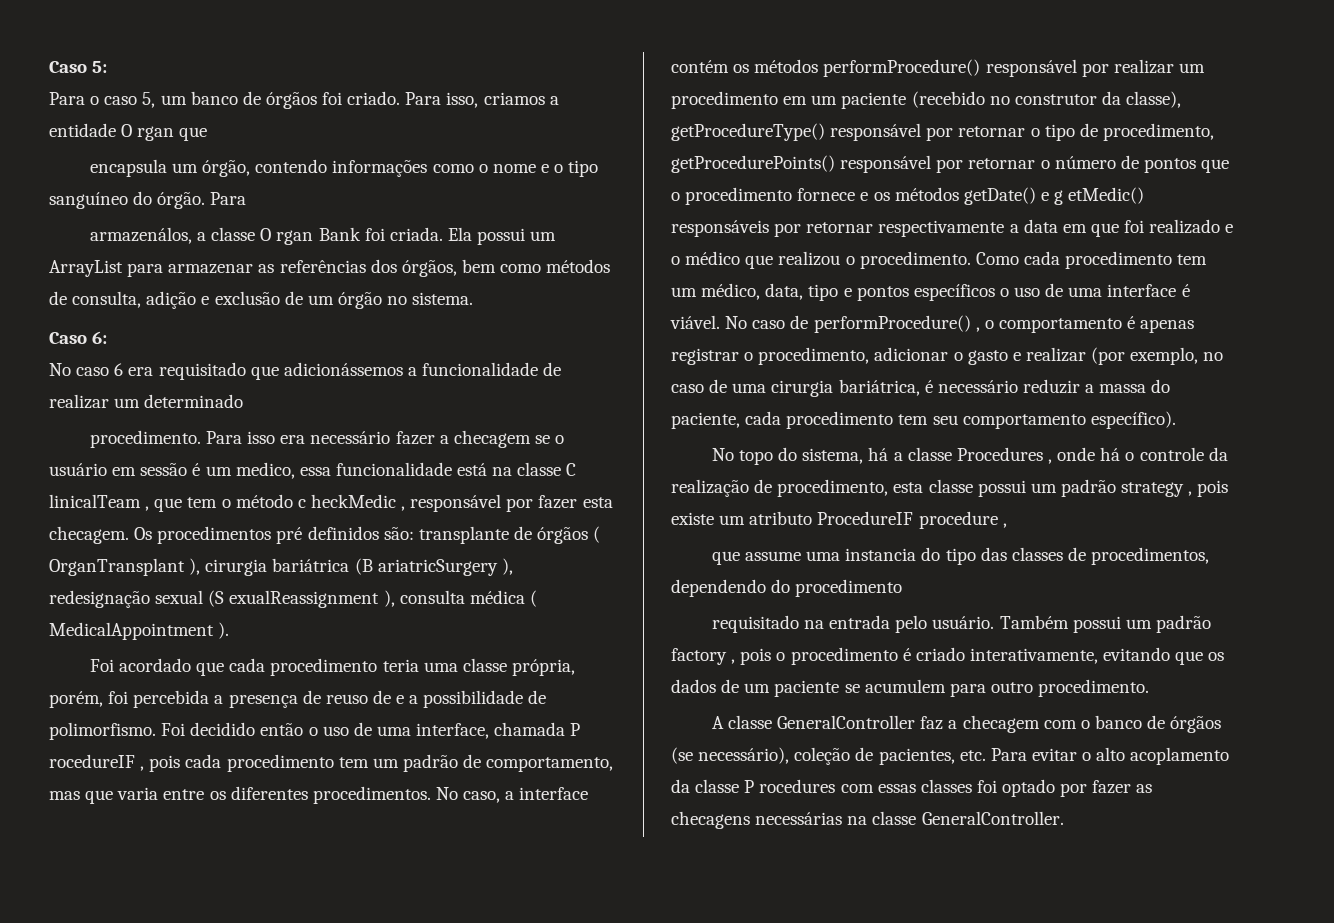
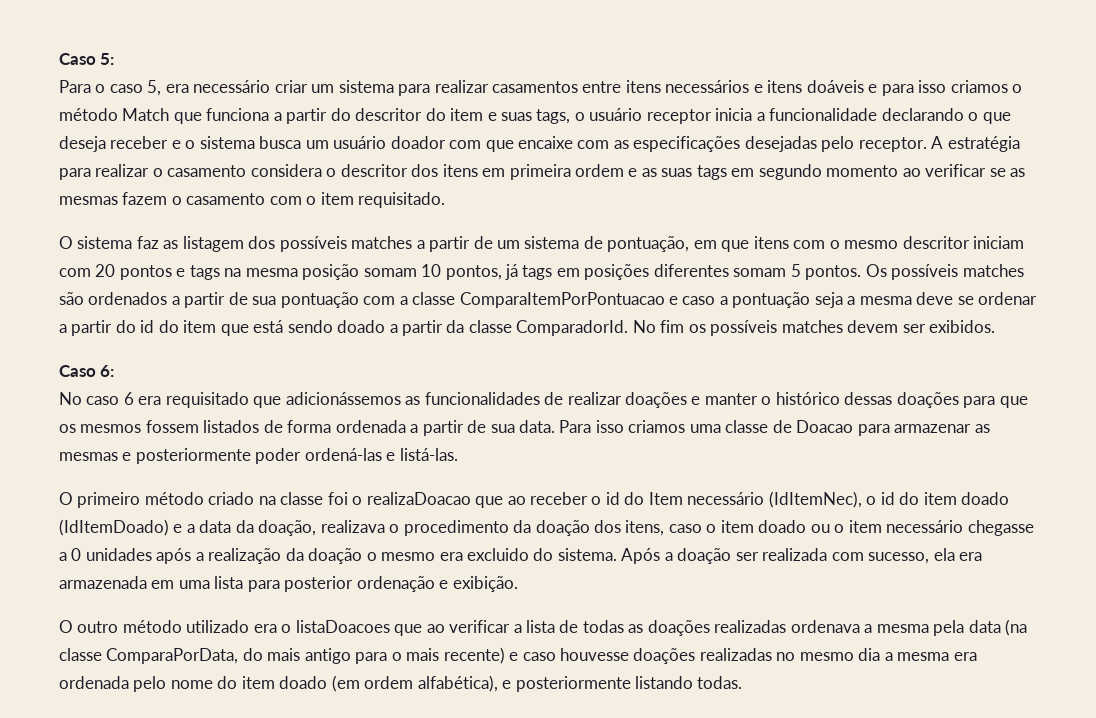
[160,91,559,109] [49,123,208,141] [89,159,599,177] [49,191,247,209] [89,227,557,245] [49,259,611,277] [49,291,474,309] um banco de órgãos foi criado. Para isso, criamos a entidade O rgan que // encapsula um órgão, contendo informações como o nome e o tipo sanguíneo do órgão. Para // armazenálos, a classe O rgan Bank foi criada. Ela possui um ArrayList para armazenar as referências dos órgãos, bem como métodos de consulta, adição e exclusão de um órgão no sistema. -> [165,80,1023,96] [59,108,1011,124] [59,136,1020,152] [59,164,1026,180] [59,192,446,208] [59,236,1025,252] [59,264,1024,280] [59,292,1038,308] [59,320,996,336] era necessário criar um sistema para realizar casamentos entre itens necessários e itens doáveis e para isso criamos o método Match que funciona a partir do descritor do item e suas tags, o usuário receptor inicia a funcionalidade declarando o que deseja receber e o sistema busca um usuário doador com que encaixe com as especificações desejadas pelo receptor. A estratégia para realizar o casamento considera o descritor dos itens em primeira ordem e as suas tags em segundo momento ao verificar se as mesmas fazem o casamento com o item requisitado. // O sistema faz as listagem dos possíveis matches a partir de um sistema de pontuação, em que itens com o mesmo descritor iniciam com 20 pontos e tags na mesma posição somam 10 pontos, já tags em posições diferentes somam 5 pontos. Os possíveis matches são ordenados a partir de sua pontuação com a classe ComparaItemPorPontuacao e caso a pontuação seja a mesma deve se ordenar a partir do id do item que está sendo doado a partir da classe ComparadorId. No fim os possíveis matches devem ser exibidos.
[407,362,562,376] [49,394,244,409] [89,430,565,448] [49,462,577,479] [49,494,613,512] [49,526,601,544] [49,558,513,576] [49,590,537,608] [49,622,230,640] [89,658,575,676] [49,690,547,708] [49,722,581,740] [49,754,614,772] [49,786,589,804] [671,59,1205,77] [671,91,1182,109] [671,123,1214,141] [671,155,1230,173] [671,187,1145,205] [671,219,1234,237] [671,251,1208,269] [671,283,1190,301] [670,315,1195,333] [671,347,1224,365] [671,379,1171,397] [671,411,1176,429] [711,447,1228,465] [671,479,1229,497] [671,511,1007,529] [711,547,1210,565] [671,579,903,597] [711,615,1211,633] [671,647,1225,665] [671,679,1150,697] [711,715,1222,733] [671,747,1230,765] [671,779,1153,797] [671,811,1064,829] a funcionalidade de realizar um determinado // procedimento. Para isso era necessário fazer a checagem se o usuário em sessão é um medico, essa funcionalidade está na classe C linicalTeam , que tem o método c heckMedic , responsável por fazer esta checagem. Os procedimentos pré definidos são: transplante de órgãos ( OrganTransplant ), cirurgia bariátrica (B ariatricSurgery ), redesignação sexual (S exualReassignment ), consulta médica ( MedicalAppointment ). // Foi acordado que cada procedimento teria uma classe própria, porém, foi percebida a presença de reuso de e a possibilidade de polimorfismo. Foi decidido então o uso de uma interface, chamada P rocedureIF , pois cada procedimento tem um padrão de comportamento, mas que varia entre os diferentes procedimentos. No caso, a interface contém os métodos performProcedure() responsável por realizar um procedimento em um paciente (recebido no construtor da classe), getProcedureType() responsável por retornar o tipo de procedimento, getProcedurePoints() responsável por retornar o número de pontos que o procedimento fornece e os métodos getDate() e g etMedic() responsáveis por retornar respectivamente a data em que foi realizado e o médico que realizou o procedimento. Como cada procedimento tem um médico, data, tipo e pontos específicos o uso de uma interface é viável. No caso de performProcedure() , o comportamento é apenas registrar o procedimento, adicionar o gasto e realizar (por exemplo, no caso de uma cirurgia bariátrica, é necessário reduzir a massa do paciente, cada procedimento tem seu comportamento específico). // No topo do sistema, há a classe Procedures , onde há o controle da realização de procedimento, esta classe possui um padrão strategy , pois existe um atributo ProcedureIF procedure , // que assume uma instancia do tipo das classes de procedimentos, dependendo do procedimento // requisitado na entrada pelo usuário. Também possui um padrão factory , pois o procedimento é criado interativamente, evitando que os dados de um paciente se acumulem para outro procedimento. // A classe GeneralController faz a checagem com o banco de órgãos (se necessário), coleção de pacientes, etc. Para evitar o alto acoplamento da classe P rocedures com essas classes foi optado por fazer as checagens necessárias na classe GeneralController. -> [405,392,1028,408] [59,420,990,436] [59,448,458,464] [59,491,1010,508] [59,519,1034,536] [59,548,983,564] [59,576,518,592] [59,619,1028,636] [59,647,977,664] [59,675,743,692] as funcionalidades de realizar doações e manter o histórico dessas doações para que os mesmos fossem listados de forma ordenada a partir de sua data. Para isso criamos uma classe de Doacao para armazenar as mesmas e posteriormente poder ordená-las e listá-las. // O primeiro método criado na classe foi o realizaDoacao que ao receber o id do Item necessário (IdItemNec), o id do item doado (IdItemDoado) e a data da doação, realizava o procedimento da doação dos itens, caso o item doado ou o item necessário chegasse a 0 unidades após a realização da doação o mesmo era excluido do sistema. Após a doação ser realizada com sucesso, ela era armazenada em uma lista para posterior ordenação e exibição. // O outro método utilizado era o listaDoacoes que ao verificar a lista de todas as doações realizadas ordenava a mesma pela data (na classe ComparaPorData, do mais antigo para o mais recente) e caso houvesse doações realizadas no mesmo dia a mesma era ordenada pelo nome do item doado (em ordem alfabética), e posteriormente listando todas.

